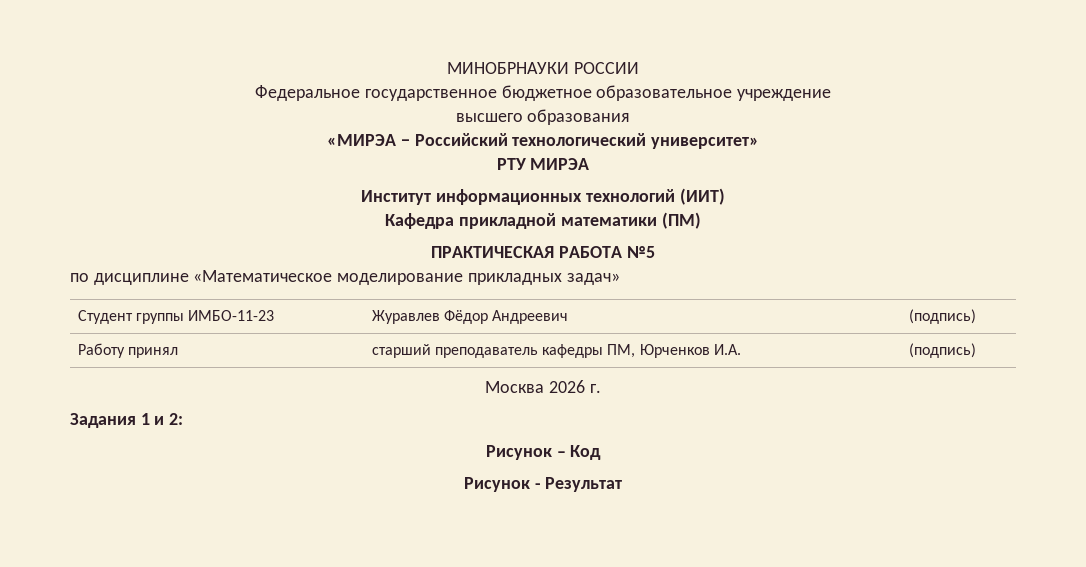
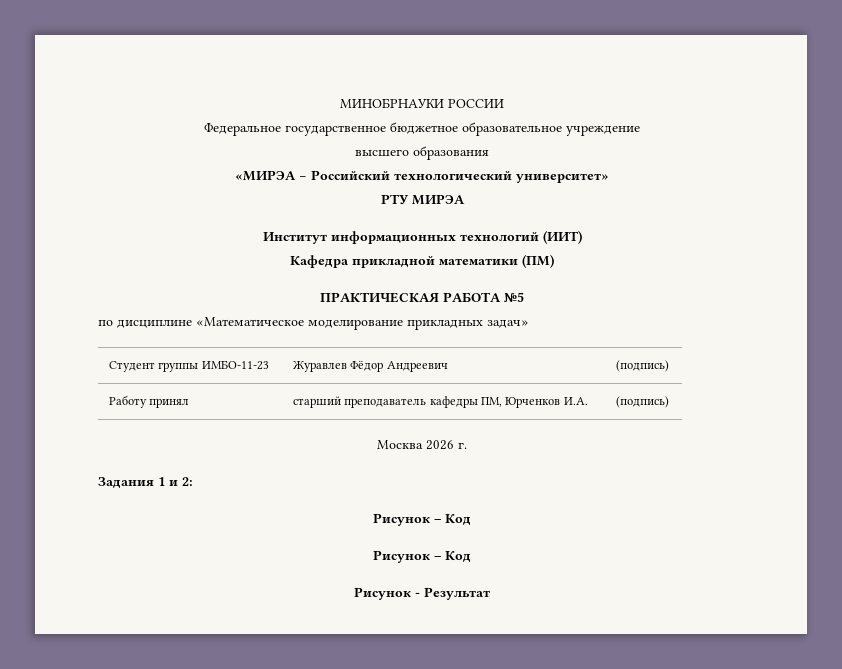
(602, 452) none -> [373,550,471,563] // Рисунок – Код

